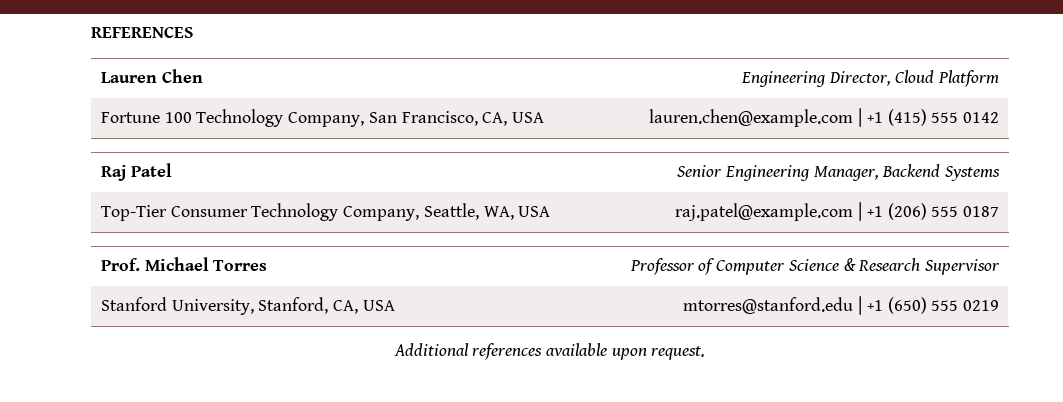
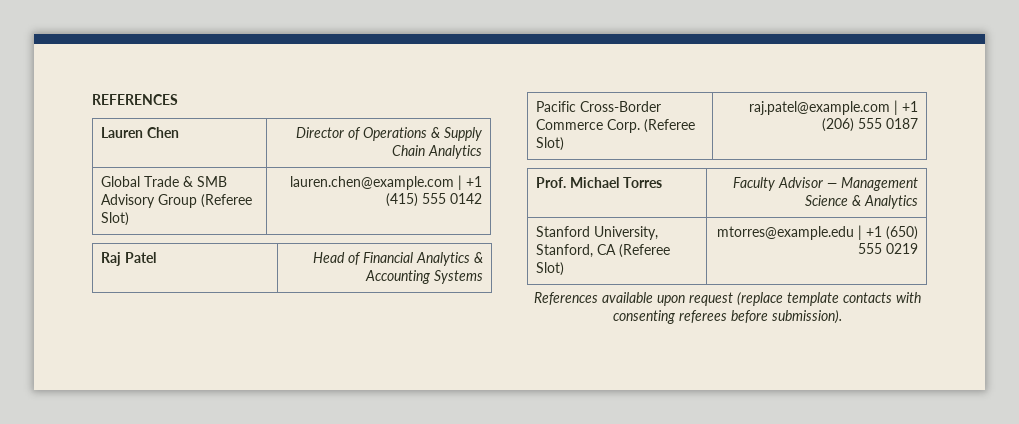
[740,70,1000,87] [100,109,545,127] Engineering Director, Cloud Platform // Fortune 100 Technology Company, San Francisco, CA, USA -> [295,127,482,141] [391,145,482,159] [101,176,228,187] [101,194,253,208] [101,212,130,226] Director of Operations & Supply Chain Analytics // Global Trade & SMB Advisory Group (Referee Slot)
[677,164,1001,181] [100,203,551,221] Senior Engineering Manager, Backend Systems // Top-Tier Consumer Technology Company, Seattle, WA, USA -> [312,252,483,266] [364,270,483,284] [536,101,662,112] [536,119,696,133] [536,137,565,151] Head of Financial Analytics & Accounting Systems // Pacific Cross-Border Commerce Corp. (Referee Slot)
[629,258,1001,275] Professor of Computer Science & Research Supervisor -> [732,177,918,191] [804,195,918,209] Faculty Advisor — Management Science & Analytics
[333,300,395,314] [683,297,854,314] CA, USA | mtorres@stanford.edu -> [597,244,671,258] [536,262,565,276] [716,226,854,240] CA (Referee Slot) | mtorres@example.edu
[393,343,706,360] Additional references available upon request. -> [533,292,921,306] [612,310,842,324] References available upon request (replace template contacts with consenting referees before submission).

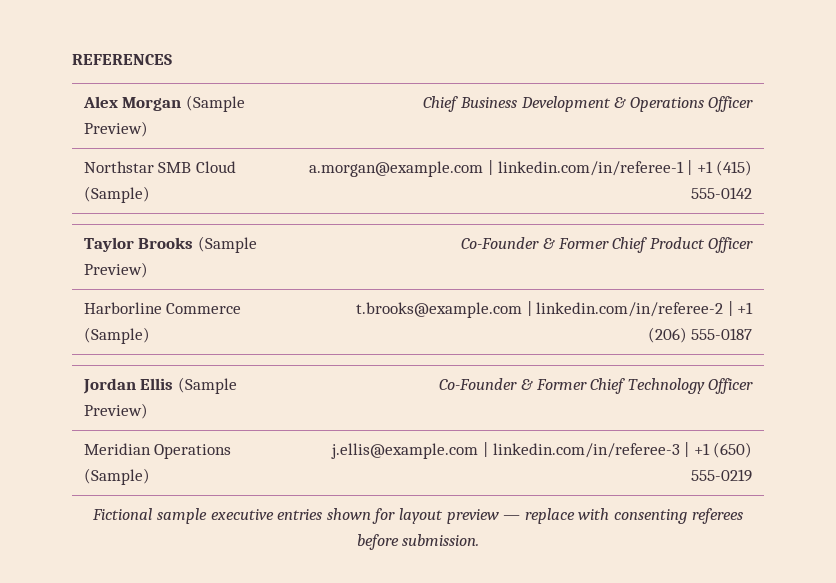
[101,127,180,138] [295,127,482,141] [391,145,482,159] [101,176,228,187] [101,194,253,208] [101,212,130,226] [289,175,482,190] [385,193,482,207] [101,252,157,266] [312,252,483,266] [364,270,483,284] [536,101,662,112] [536,119,696,133] [536,137,565,151] [748,100,918,115] [821,118,918,132] [536,177,663,188] [732,177,918,191] [804,195,918,209] [536,226,659,240] [536,244,671,258] [536,262,565,276] [716,225,918,240] [857,243,918,254] [533,292,892,306] Lauren Chen | Director of Operations & Supply Chain Analytics // Global Trade & SMB Advisory Group (Referee Slot) | lauren.chen@example.com | +1 (415) 555 0142 // Raj Patel | Head of Financial Analytics & Accounting Systems // Pacific Cross-Border Commerce Corp. (Referee Slot) | raj.patel@example.com | +1 (206) 555 0187 // Prof. Michael Torres | Faculty Advisor — Management Science & Analytics // Stanford University, Stanford, CA (Referee Slot) | mtorres@example.edu | +1 (650) 555 0219 // References available upon request (replace template contacts -> [82,95,245,112] [83,121,148,137] [423,96,754,112] [83,161,236,173] [83,186,150,203] [309,160,753,177] [691,187,753,199] [83,236,257,253] [83,262,148,278] [461,237,754,253] [83,302,242,314] [83,327,150,344] [356,301,754,318] [647,327,753,343] [82,377,237,394] [83,403,148,419] [439,378,754,394] [83,443,232,459] [83,468,150,485] [331,442,753,459] [691,469,753,482] [92,508,575,524] Alex Morgan (Sample Preview) | Chief Business Development & Operations Officer // Northstar SMB Cloud (Sample) | a.morgan@example.com | linkedin.com/in/referee-1 | +1 (415) 555-0142 // Taylor Brooks (Sample Preview) | Co-Founder & Former Chief Product Officer // Harborline Commerce (Sample) | t.brooks@example.com | linkedin.com/in/referee-2 | +1 (206) 555-0187 // Jordan Ellis (Sample Preview) | Co-Founder & Former Chief Technology Officer // Meridian Operations (Sample) | j.ellis@example.com | linkedin.com/in/referee-3 | +1 (650) 555-0219 // Fictional sample executive entries shown for layout preview — replace
[771,310,842,324] submission). -> [402,534,480,546] submission.

